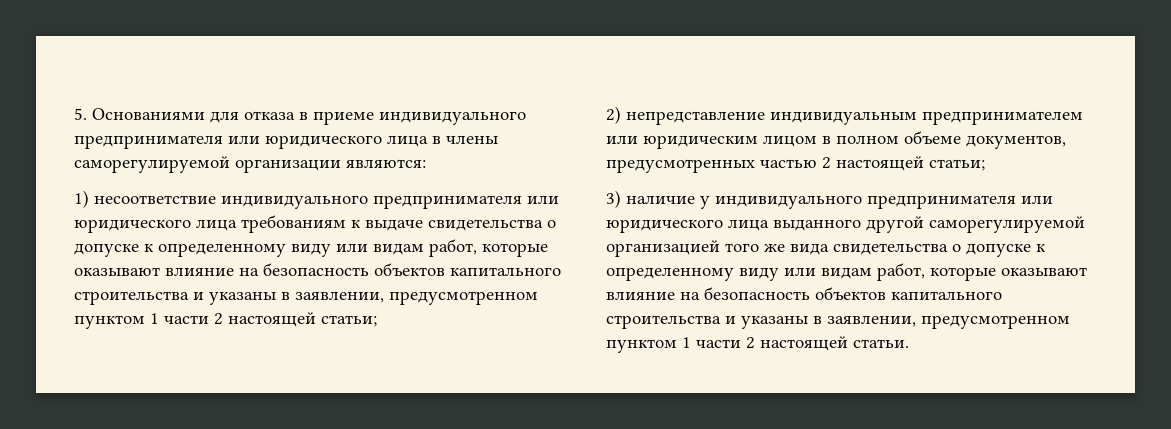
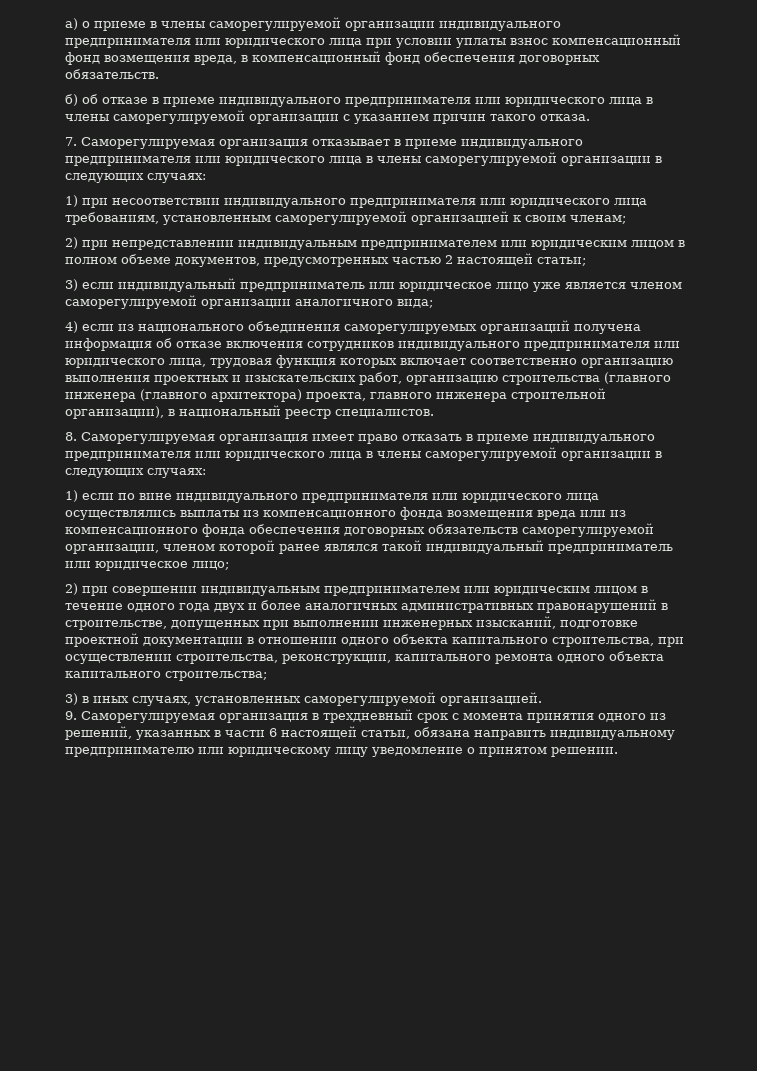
[74,108,295,123] 5. Основаниями для отказа -> [65,17,561,31] [65,34,681,48] [65,51,600,65] [65,69,159,79] [65,94,148,106] а) о приеме в члены саморегулируемой организации индивидуального предпринимателя или юридического лица при условии уплаты взнос компенсационный фонд возмещения вреда, в компенсационный фонд обеспечения договорных обязательств. // б) об отказе
[346,159,426,168] [74,190,559,209] [74,215,556,233] [74,239,548,257] [74,263,561,276] [74,291,538,305] [74,312,377,329] [606,106,765,125] являются: // 1) несоответствие индивидуального предпринимателя или юридического лица требованиям к выдаче свидетельства о допуске к определенному виду или видам работ, которые оказывают влияние на безопасность объектов капитального строительства и указаны в заявлении, предусмотренном пунктом 1 части 2 настоящей статьи; // 2) непредставление -> [343,114,590,124] [65,137,583,149] [65,152,662,166] [65,173,206,183] [65,195,647,208] [65,211,626,225] [65,237,234,250] с указанием причин такого отказа. // 7. Саморегулируемая организация отказывает в приеме индивидуального предпринимателя или юридического лица в члены саморегулируемой организации в следующих случаях: // 1) при несоответствии индивидуального предпринимателя или юридического лица требованиям, установленным саморегулируемой организацией к своим членам; // 2) при непредставлении
[626,195,1053,209] [606,216,1085,233] [606,240,1046,257] [606,263,1087,281] [606,287,1002,300] [606,315,1070,329] [606,336,909,353] наличие у индивидуального предпринимателя или юридического лица выданного другой саморегулируемой организацией того же вида свидетельства о допуске к определенному виду или видам работ, которые оказывают влияние на безопасность объектов капитального строительства и указаны в заявлении, предусмотренном пунктом 1 части 2 настоящей статьи. -> [82,278,682,292] [65,295,433,309] [65,320,641,334] [65,338,680,351] [65,355,673,368] [65,372,671,385] [65,388,606,402] [65,405,434,419] [65,432,655,444] [65,447,662,461] [65,468,206,478] [65,490,599,503] [65,507,626,520] [65,523,654,537] [65,540,673,554] [65,561,229,571] [65,583,648,596] [65,599,668,613] [65,616,638,630] [65,633,684,647] [65,651,664,664] [65,671,267,681] [65,692,542,706] [65,709,666,723] [65,726,675,740] [65,747,618,757] если индивидуальный предприниматель или юридическое лицо уже является членом саморегулируемой организации аналогичного вида; // 4) если из национального объединения саморегулируемых организаций получена информация об отказе включения сотрудников индивидуального предпринимателя или юридического лица, трудовая функция которых включает соответственно организацию выполнения проектных и изыскательских работ, организацию строительства (главного инженера (главного архитектора) проекта, главного инженера строительной организации), в национальный реестр специалистов. // 8. Саморегулируемая организация имеет право отказать в приеме индивидуального предпринимателя или юридического лица в члены саморегулируемой организации в следующих случаях: // 1) если по вине индивидуального предпринимателя или юридического лица осуществлялись выплаты из компенсационного фонда возмещения вреда или из компенсационного фонда обеспечения договорных обязательств саморегулируемой организации, членом которой ранее являлся такой индивидуальный предприниматель или юридическое лицо; // 2) при совершении индивидуальным предпринимателем или юридическим лицом в течение одного года двух и более аналогичных административных правонарушений в строительстве, допущенных при выполнении инженерных изысканий, подготовке проектной документации в отношении одного объекта капитального строительства, при осуществлении строительства, реконструкции, капитального ремонта одного объекта капитального строительства; // 3) в иных случаях, установленных саморегулируемой организацией. // 9. Саморегулируемая организация в трехдневный срок с момента принятия одного из решений, указанных в части 6 настоящей статьи, обязана направить индивидуальному предпринимателю или юридическому лицу уведомление о принятом решении.

